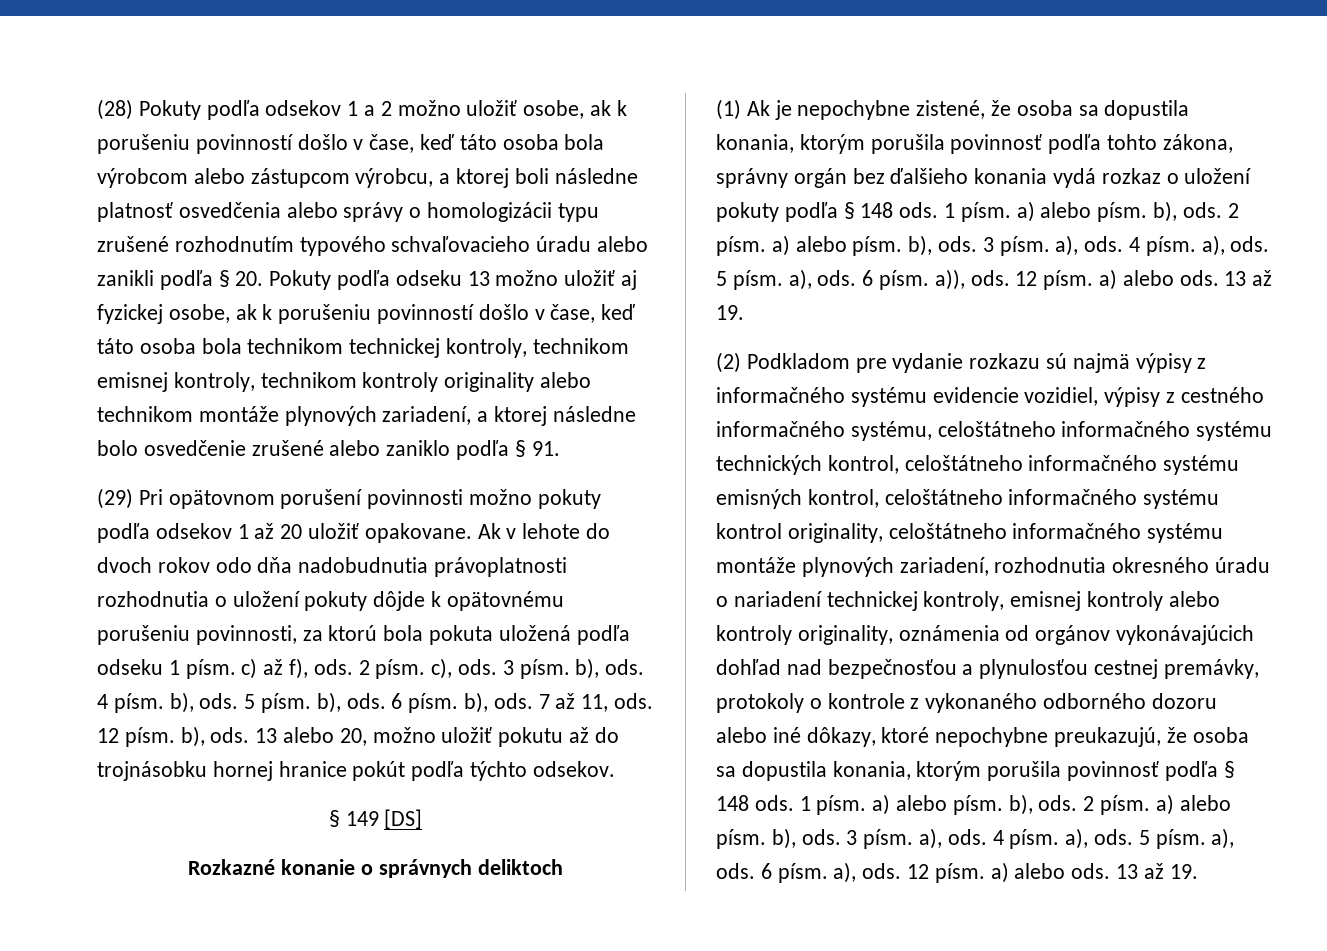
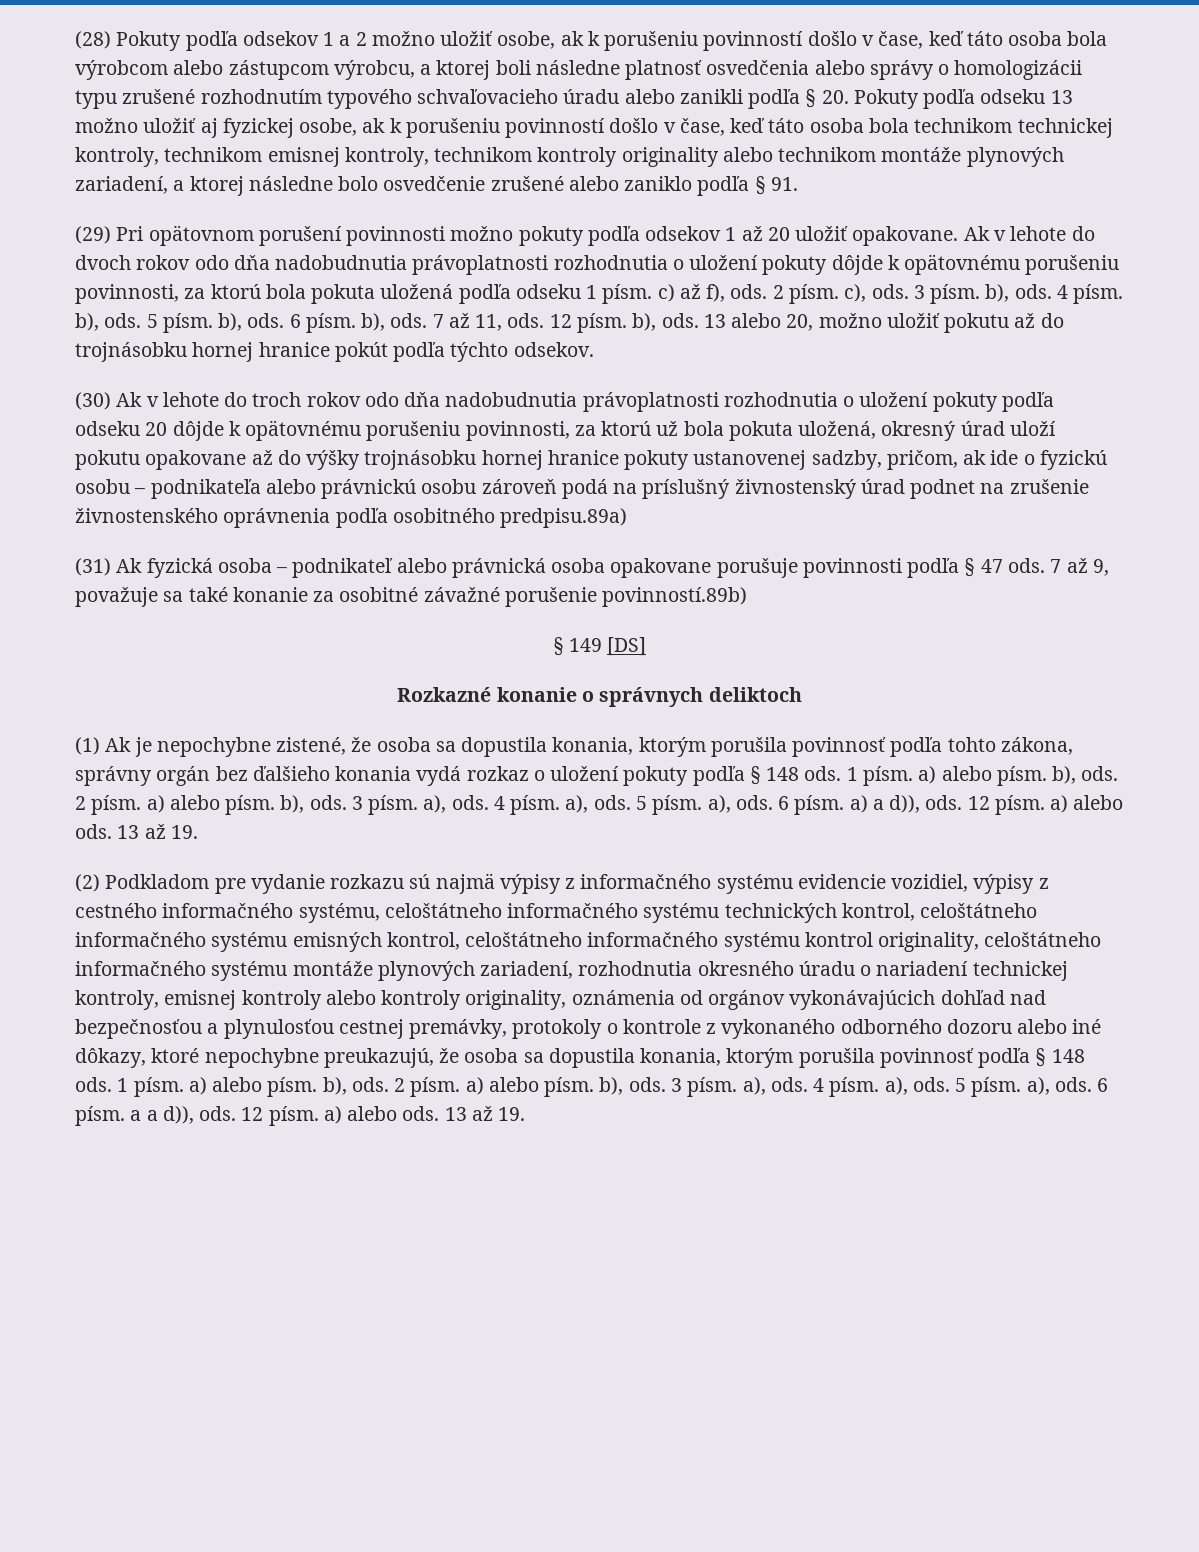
(615, 769) none -> [75,392,1054,412] [75,420,1056,441] [75,450,1107,470] [75,479,1089,499] [75,508,628,528] [75,558,1109,578] [75,587,748,607] // (30) Ak v lehote do troch rokov odo dňa nadobudnutia právoplatnosti rozhodnutia o uložení pokuty podľa odseku 20 dôjde k opätovnému porušeniu povinnosti, za ktorú už bola pokuta uložená, okresný úrad uloží pokutu opakovane až do výšky trojnásobku hornej hranice pokuty ustanovenej sadzby, pričom, ak ide o fyzickú osobu – podnikateľa alebo právnickú osobu zároveň podá na príslušný živnostenský úrad podnet na zrušenie živnostenského oprávnenia podľa osobitného predpisu.89a) // (31) Ak fyzická osoba – podnikateľ alebo právnická osoba opakovane porušuje povinnosti podľa § 47 ods. 7 až 9, považuje sa také konanie za osobitné závažné porušenie povinností.89b)
[934,269,965,290] a)), -> [849,795,921,813] a) a d)),
[833,862,857,883] a), -> [130,1106,194,1124] a a d)),

